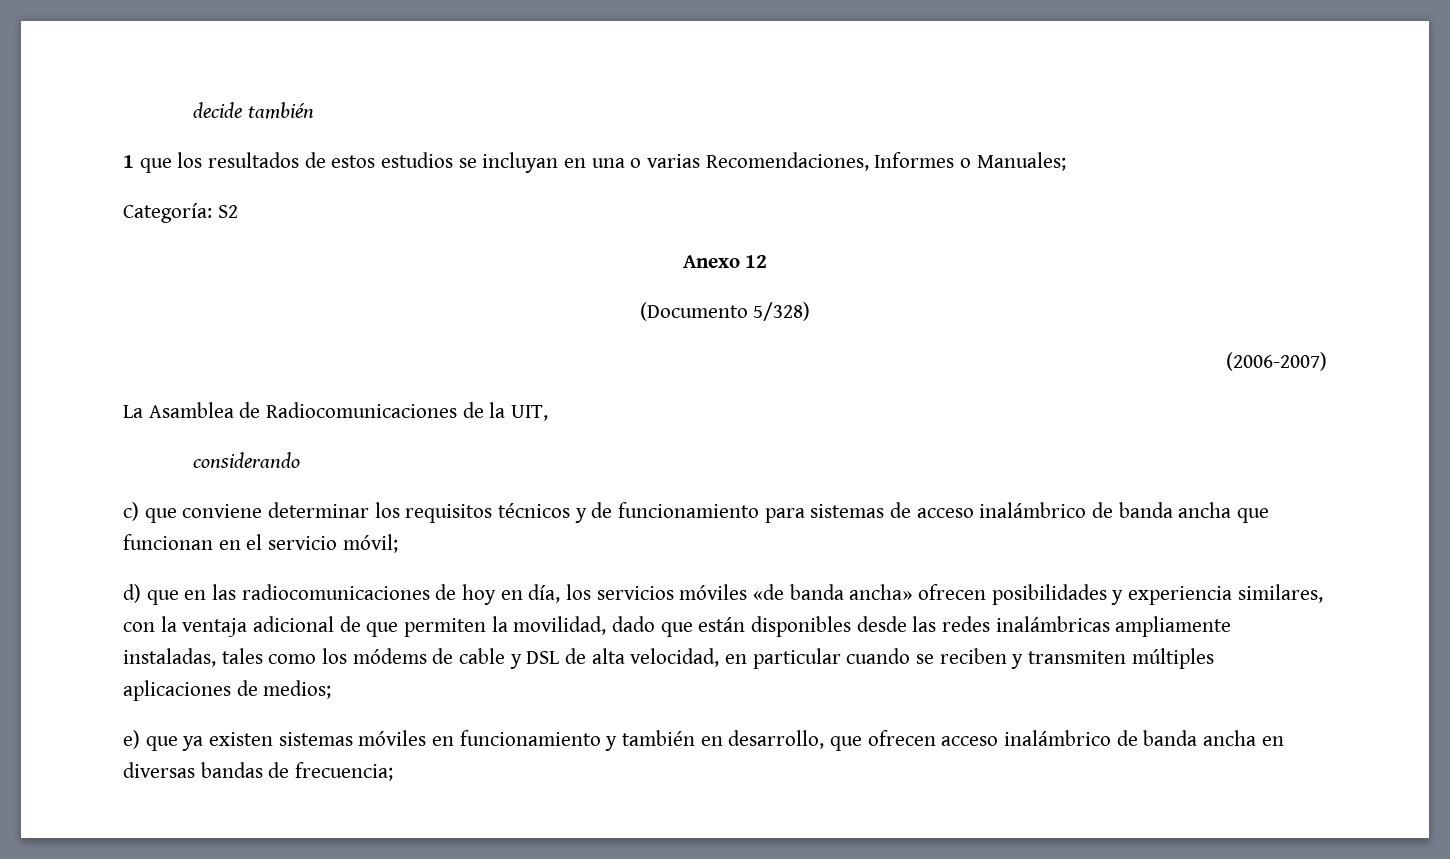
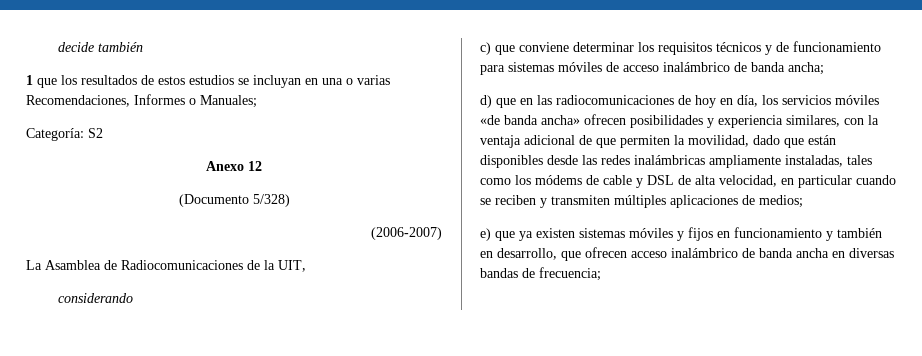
(885, 511) none -> [558,62,602,72] móviles
[1178,502,1270,523] [123,534,398,553] ancha que funcionan en el servicio móvil; -> [788,62,824,75] ancha;
(427, 738) none -> [677,227,713,241] y fijos

